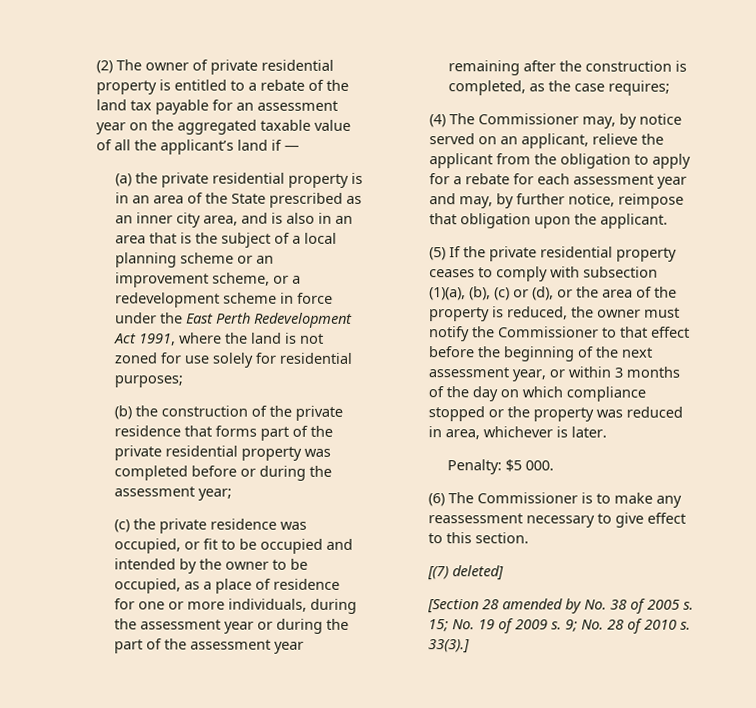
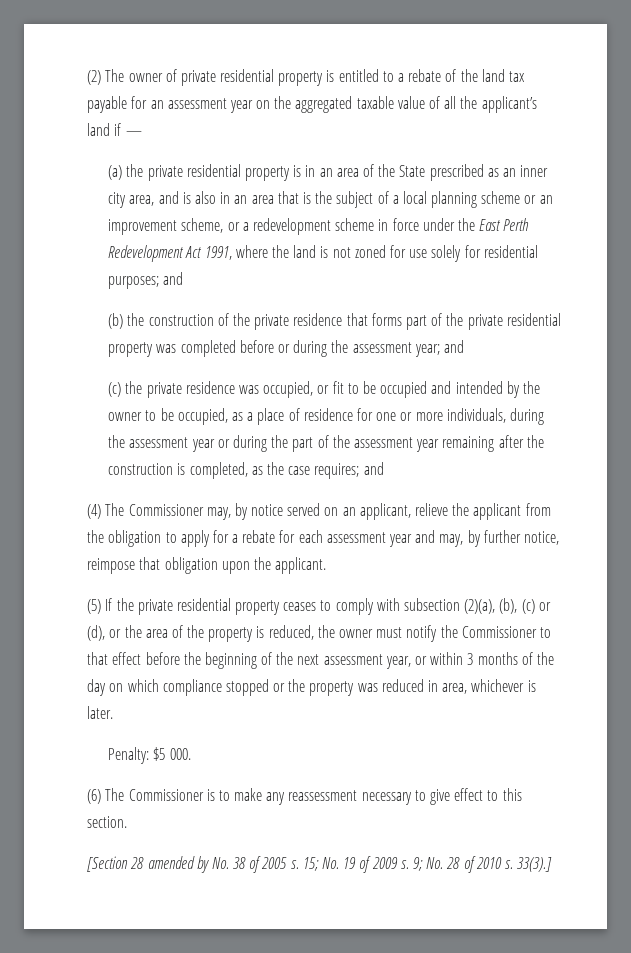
(183, 381) none -> [163,272,184,285] and
(232, 494) none -> [443,340,464,353] and
(670, 88) none -> [363,462,384,475] and
[429,287,467,301] (1)(a), -> [464,599,496,614] (2)(a),
[427,565,505,581] // [(7) deleted] -> (128, 822) none

